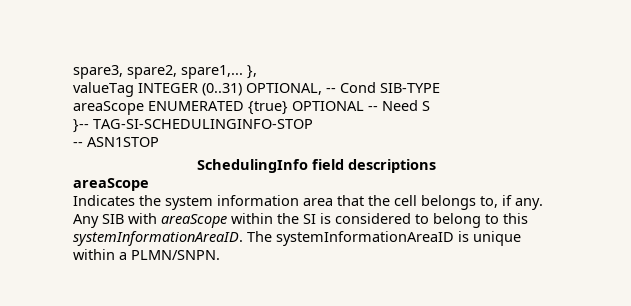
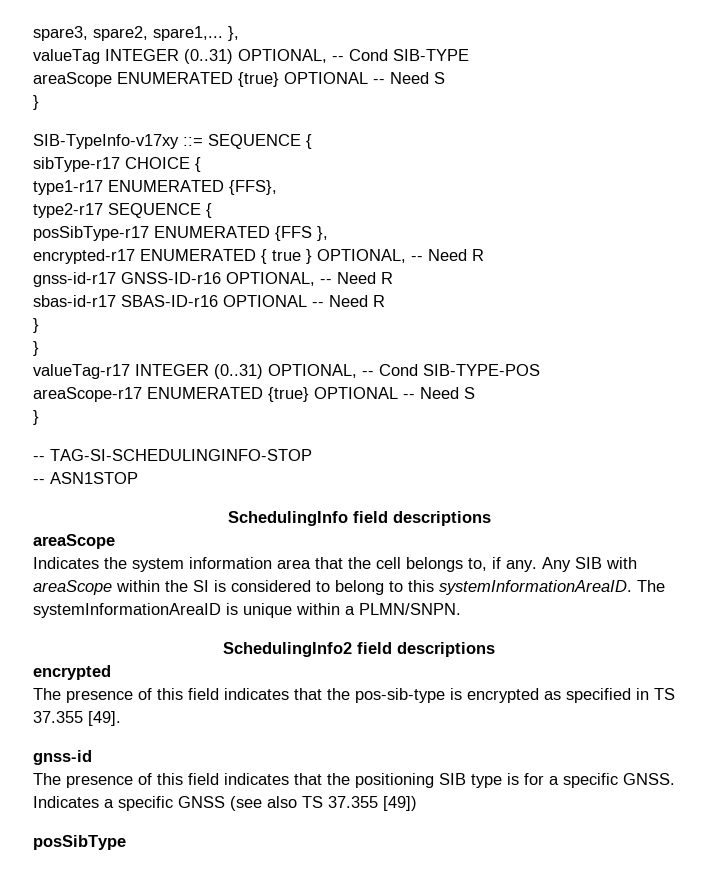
[73,119,89,133] }-- -> [33,95,39,110] [33,134,312,149] [33,157,201,172] [33,180,277,195] [33,203,212,218] [33,226,328,241] [33,249,484,264] [33,272,393,287] [33,295,385,307] [33,318,39,333] [33,341,39,356] [33,364,540,379] [33,387,475,402] [33,410,39,425] [33,456,45,461] } // SIB-TypeInfo-v17xy ::= SEQUENCE { // sibType-r17 CHOICE { // type1-r17 ENUMERATED {FFS}, // type2-r17 SEQUENCE { // posSibType-r17 ENUMERATED {FFS }, // encrypted-r17 ENUMERATED { true } OPTIONAL, -- Need R // gnss-id-r17 GNSS-ID-r16 OPTIONAL, -- Need R // sbas-id-r17 SBAS-ID-r16 OPTIONAL -- Need R // } // } // valueTag-r17 INTEGER (0..31) OPTIONAL, -- Cond SIB-TYPE-POS // areaScope-r17 ENUMERATED {true} OPTIONAL -- Need S // } // --
(220, 255) none -> [223,642,495,657] [33,665,111,680] [33,688,675,703] [33,711,121,726] [33,750,92,765] [33,773,675,788] [33,796,417,811] [33,835,126,850] // SchedulingInfo2 field descriptions // encrypted // The presence of this field indicates that the pos-sib-type is encrypted as specified in TS 37.355 [49]. // gnss-id // The presence of this field indicates that the positioning SIB type is for a specific GNSS. Indicates a specific GNSS (see also TS 37.355 [49]) // posSibType

